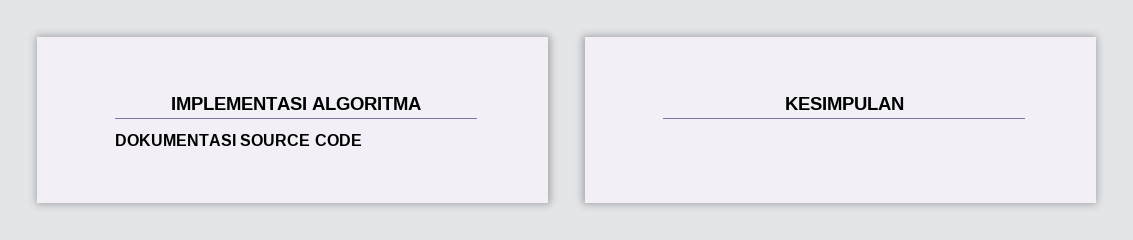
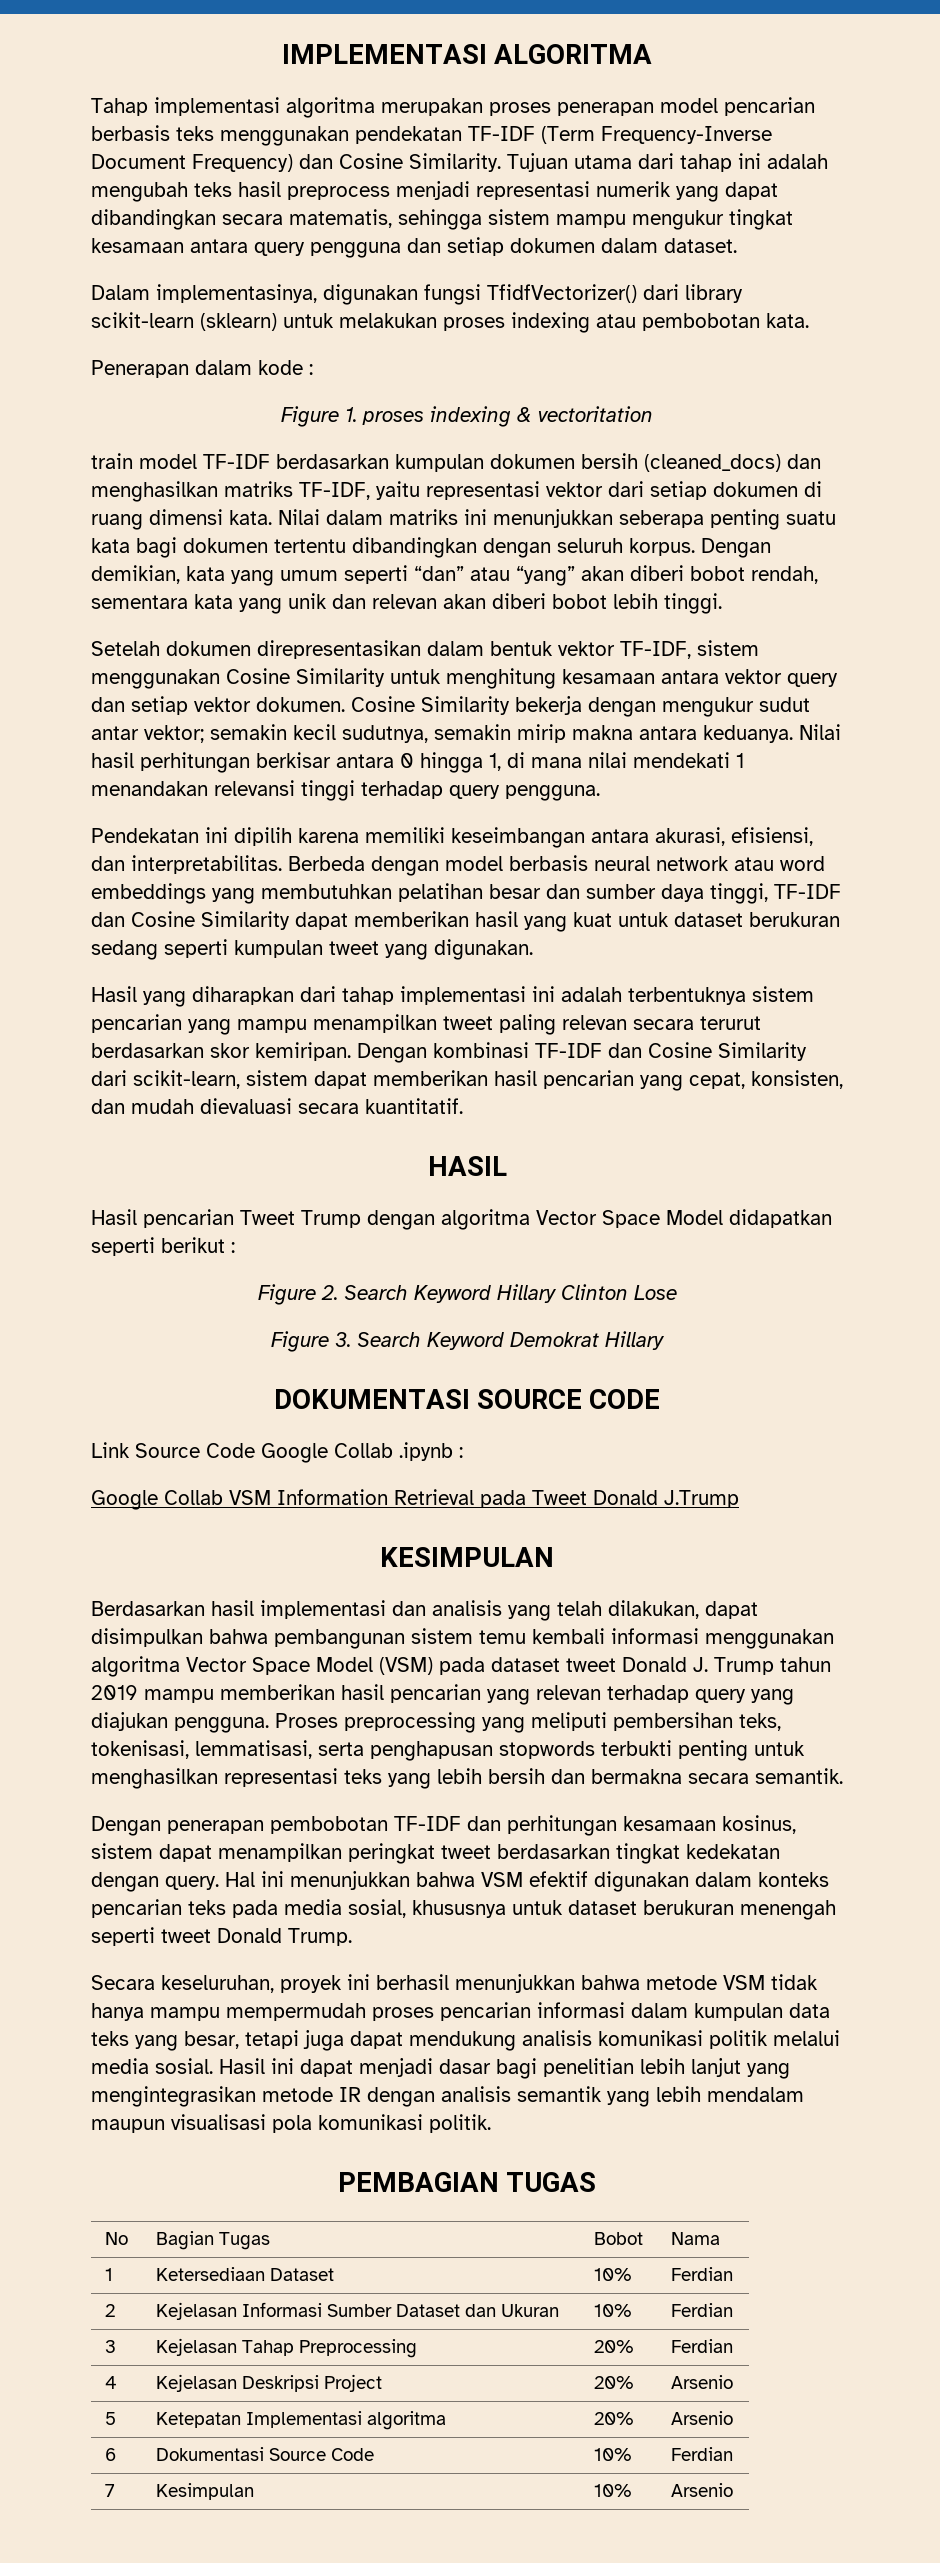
[115,134,362,146] [784,97,904,110] DOKUMENTASI SOURCE CODE // KESIMPULAN -> [91,97,815,118] [91,125,772,146] [91,153,828,172] [91,181,778,202] [91,209,793,230] [91,237,737,258] [91,284,743,305] [91,312,809,333] [91,360,313,378] [281,406,653,427] [91,453,821,472] [91,481,822,502] [91,509,836,530] [91,537,771,558] [91,565,818,586] [91,593,722,614] [91,640,759,659] [91,668,838,689] [91,696,810,717] [91,724,841,743] [91,752,744,773] [91,780,600,801] [91,827,813,848] [91,855,825,876] [91,883,841,904] [91,911,840,932] [91,939,533,960] [91,986,814,1007] [91,1014,761,1035] [91,1042,807,1063] [91,1070,843,1091] [91,1098,463,1114] [427,1156,507,1176] [91,1209,832,1230] [91,1237,235,1256] [257,1284,677,1305] [271,1331,665,1352] [273,1389,661,1409] [91,1442,463,1463] [91,1489,739,1510] [380,1547,554,1567] [91,1600,758,1621] [91,1628,834,1649] [91,1656,831,1677] [91,1684,794,1705] [91,1712,781,1733] [91,1740,805,1761] [91,1768,843,1789] [91,1815,796,1836] [91,1843,780,1864] [91,1871,829,1892] [91,1899,836,1920] [91,1927,352,1946] [91,1974,818,1993] [91,2002,830,2021] [91,2030,840,2051] [91,2058,790,2079] [91,2086,804,2107] [91,2114,491,2133] [337,2172,597,2192] [104,2232,128,2245] [155,2231,270,2250] [593,2232,643,2245] [670,2232,720,2245] [104,2268,113,2281] [155,2267,334,2281] [593,2268,632,2281] [670,2267,733,2281] [104,2304,115,2317] [155,2302,559,2320] [593,2304,632,2317] [670,2303,733,2317] [104,2340,116,2353] [155,2338,417,2358] [593,2340,634,2353] [670,2339,733,2353] [104,2376,117,2389] [155,2374,382,2392] [593,2376,634,2389] [670,2375,733,2389] [104,2412,116,2425] [155,2411,446,2430] [593,2412,634,2425] [670,2411,733,2425] [104,2448,116,2461] [155,2447,374,2461] [593,2448,632,2461] [670,2447,733,2461] [104,2484,115,2497] [155,2483,254,2500] [593,2484,632,2497] [670,2483,733,2497] Tahap implementasi algoritma merupakan proses penerapan model pencarian berbasis teks menggunakan pendekatan TF-IDF (Term Frequency-Inverse Document Frequency) dan Cosine Similarity. Tujuan utama dari tahap ini adalah mengubah teks hasil preprocess menjadi representasi numerik yang dapat dibandingkan secara matematis, sehingga sistem mampu mengukur tingkat kesamaan antara query pengguna dan setiap dokumen dalam dataset. // Dalam implementasinya, digunakan fungsi TfidfVectorizer() dari library scikit-learn (sklearn) untuk melakukan proses indexing atau pembobotan kata. // Penerapan dalam kode : // Figure 1. proses indexing & vectoritation // train model TF-IDF berdasarkan kumpulan dokumen bersih (cleaned_docs) dan menghasilkan matriks TF-IDF, yaitu representasi vektor dari setiap dokumen di ruang dimensi kata. Nilai dalam matriks ini menunjukkan seberapa penting suatu kata bagi dokumen tertentu dibandingkan dengan seluruh korpus. Dengan demikian, kata yang umum seperti “dan” atau “yang” akan diberi bobot rendah, sementara kata yang unik dan relevan akan diberi bobot lebih tinggi. // Setelah dokumen direpresentasikan dalam bentuk vektor TF-IDF, sistem menggunakan Cosine Similarity untuk menghitung kesamaan antara vektor query dan setiap vektor dokumen. Cosine Similarity bekerja dengan mengukur sudut antar vektor; semakin kecil sudutnya, semakin mirip makna antara keduanya. Nilai hasil perhitungan berkisar antara 0 hingga 1, di mana nilai mendekati 1 menandakan relevansi tinggi terhadap query pengguna. // Pendekatan ini dipilih karena memiliki keseimbangan antara akurasi, efisiensi, dan interpretabilitas. Berbeda dengan model berbasis neural network atau word embeddings yang membutuhkan pelatihan besar dan sumber daya tinggi, TF-IDF dan Cosine Similarity dapat memberikan hasil yang kuat untuk dataset berukuran sedang seperti kumpulan tweet yang digunakan. // Hasil yang diharapkan dari tahap implementasi ini adalah terbentuknya sistem pencarian yang mampu menampilkan tweet paling relevan secara terurut berdasarkan skor kemiripan. Dengan kombinasi TF-IDF dan Cosine Similarity dari scikit-learn, sistem dapat memberikan hasil pencarian yang cepat, konsisten, dan mudah dievaluasi secara kuantitatif. // HASIL // Hasil pencarian Tweet Trump dengan algoritma Vector Space Model didapatkan seperti berikut : // Figure 2. Search Keyword Hillary Clinton Lose // Figure 3. Search Keyword Demokrat Hillary // DOKUMENTASI SOURCE CODE // Link Source Code Google Collab .ipynb : // Google Collab VSM Information Retrieval pada Tweet Donald J.Trump // KESIMPULAN // Berdasarkan hasil implementasi dan analisis yang telah dilakukan, dapat disimpulkan bahwa pembangunan sistem temu kembali informasi menggunakan algoritma Vector Space Model (VSM) pada dataset tweet Donald J. Trump tahun 2019 mampu memberikan hasil pencarian yang relevan terhadap query yang diajukan pengguna. Proses preprocessing yang meliputi pembersihan teks, tokenisasi, lemmatisasi, serta penghapusan stopwords terbukti penting untuk menghasilkan representasi teks yang lebih bersih dan bermakna secara semantik. // Dengan penerapan pembobotan TF-IDF dan perhitungan kesamaan kosinus, sistem dapat menampilkan peringkat tweet berdasarkan tingkat kedekatan dengan query. Hal ini menunjukkan bahwa VSM efektif digunakan dalam konteks pencarian teks pada media sosial, khususnya untuk dataset berukuran menengah seperti tweet Donald Trump. // Secara keseluruhan, proyek ini berhasil menunjukkan bahwa metode VSM tidak hanya mampu mempermudah proses pencarian informasi dalam kumpulan data teks yang besar, tetapi juga dapat mendukung analisis komunikasi politik melalui media sosial. Hasil ini dapat menjadi dasar bagi penelitian lebih lanjut yang mengintegrasikan metode IR dengan analisis semantik yang lebih mendalam maupun visualisasi pola komunikasi politik. // PEMBAGIAN TUGAS // No | Bagian Tugas | Bobot | Nama // 1 | Ketersediaan Dataset | 10% | Ferdian // 2 | Kejelasan Informasi Sumber Dataset dan Ukuran | 10% | Ferdian // 3 | Kejelasan Tahap Preprocessing | 20% | Ferdian // 4 | Kejelasan Deskripsi Project | 20% | Arsenio // 5 | Ketepatan Implementasi algoritma | 20% | Arsenio // 6 | Dokumentasi Source Code | 10% | Ferdian // 7 | Kesimpulan | 10% | Arsenio

